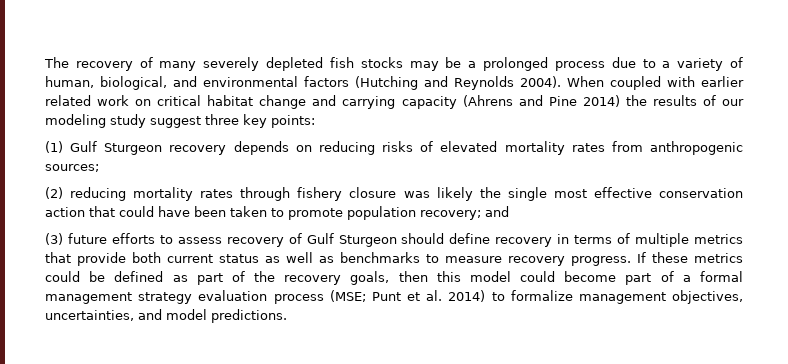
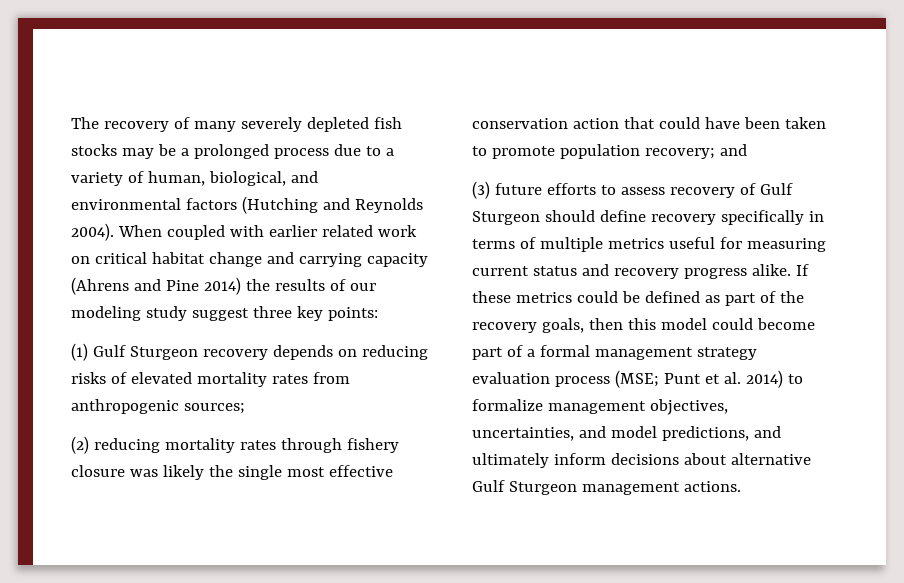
(553, 242) none -> [720,210,804,225] specifically
[45,252,631,266] that provide both current status as well as benchmarks to measure recovery progress. -> [668,237,826,252] [472,264,791,279] useful for measuring current status and recovery progress alike.
[211,309,287,323] predictions. -> [661,426,781,441] [472,453,811,468] [472,480,741,495] predictions, and ultimately inform decisions about alternative Gulf Sturgeon management actions.

